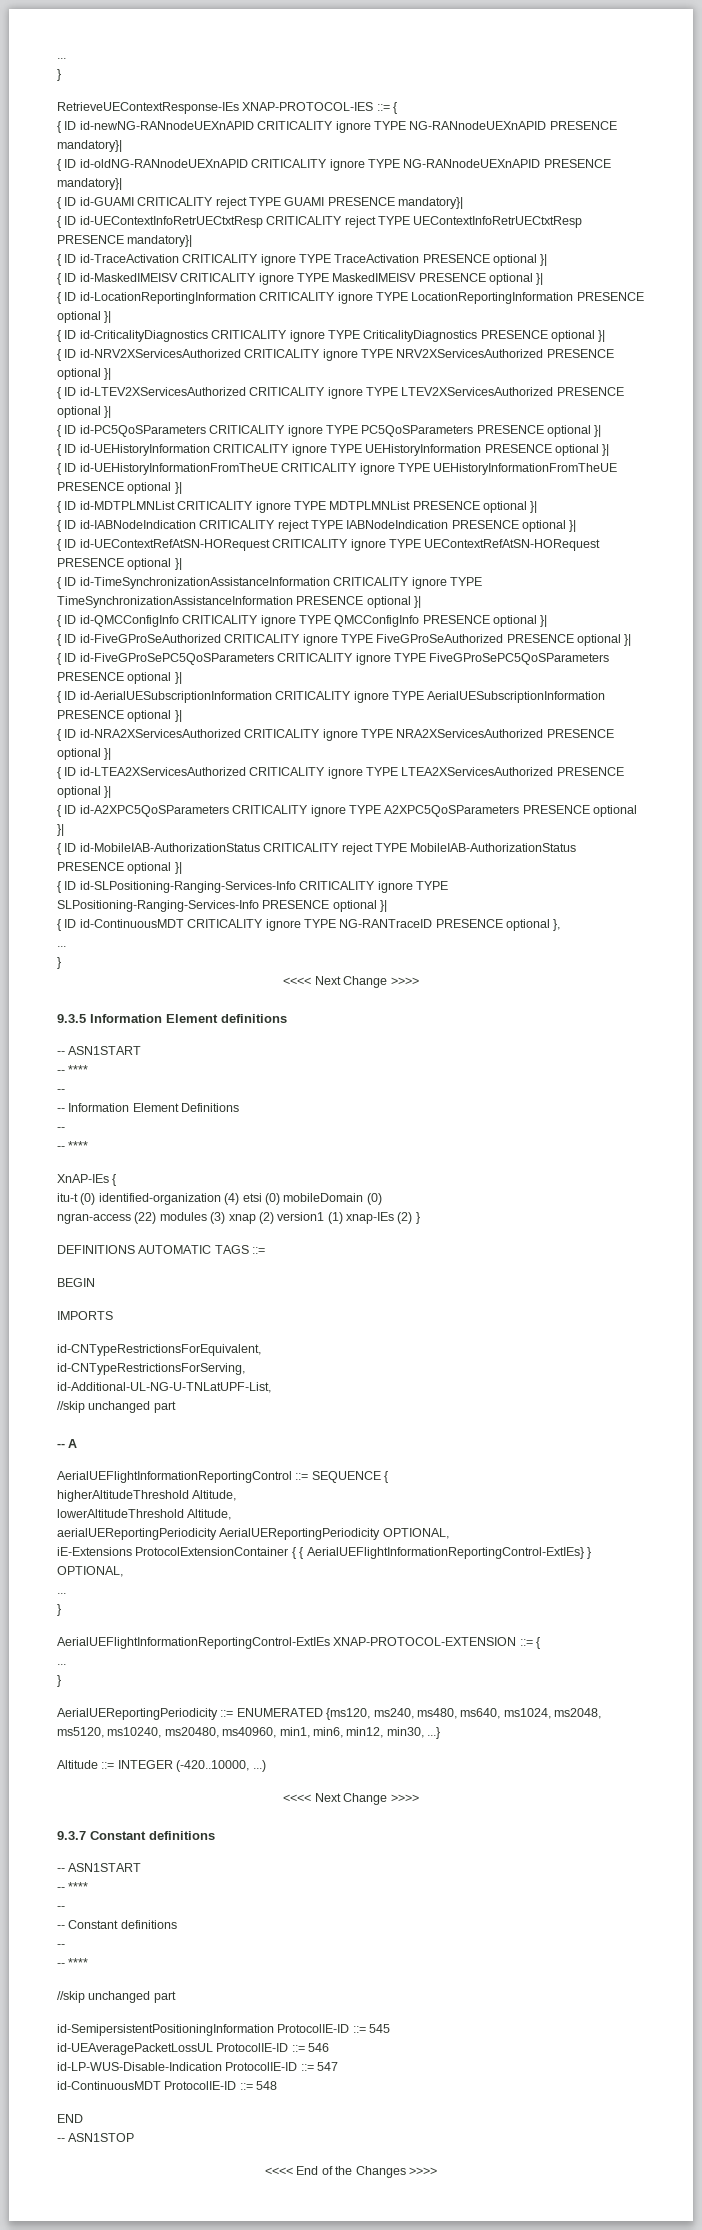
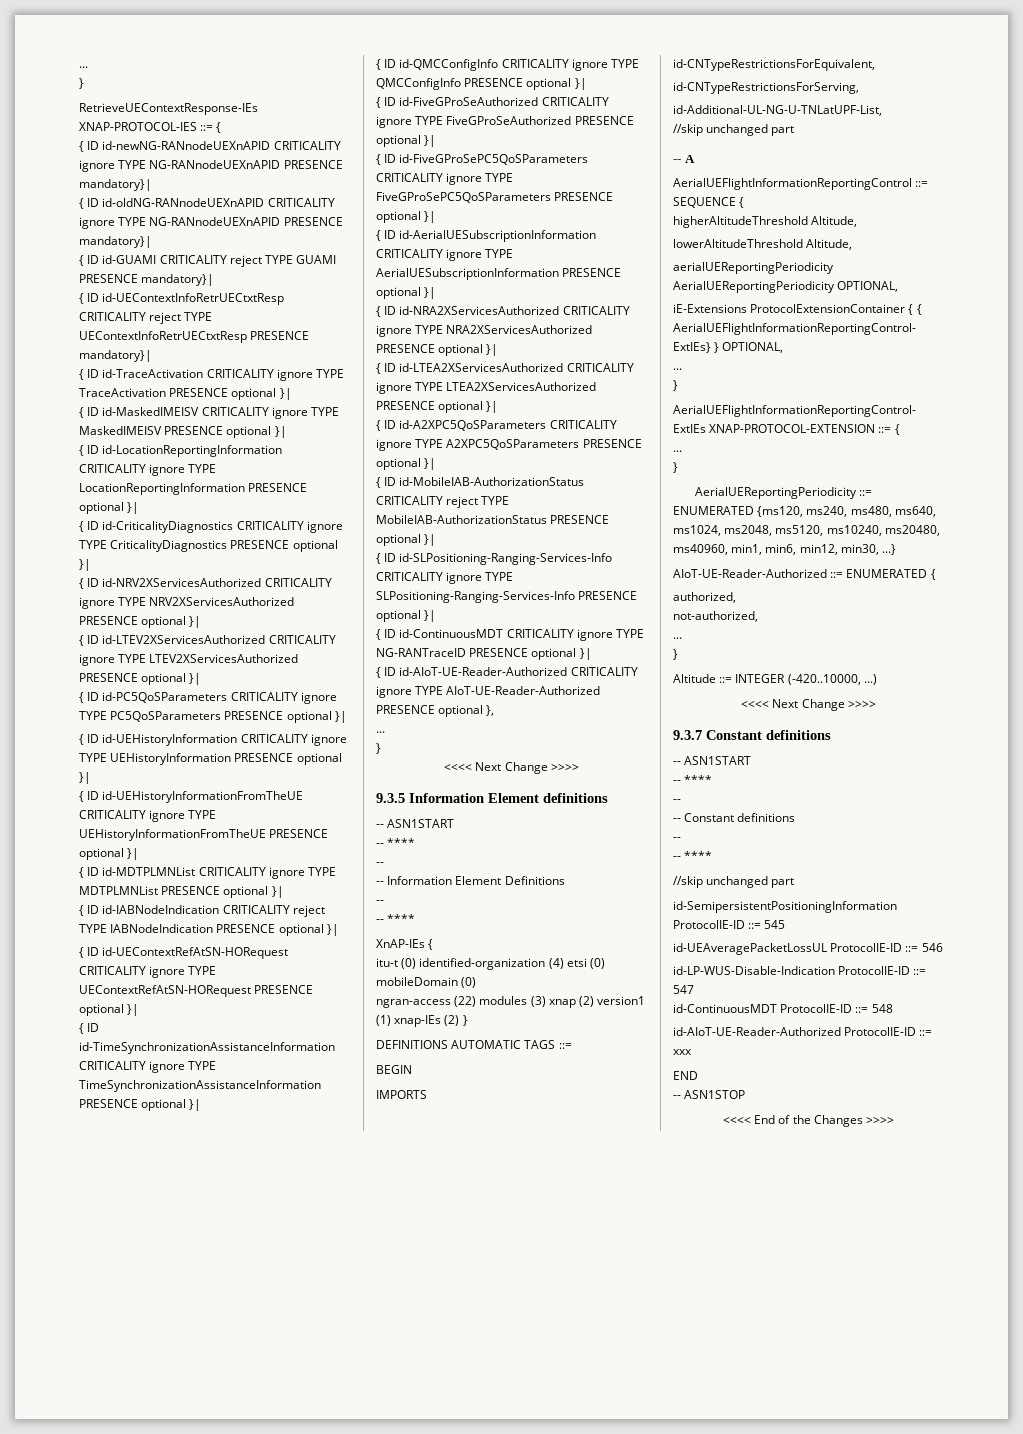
(550, 925) none -> [579,648,592,660] [376,667,638,678] [376,686,601,698] [376,705,484,717] }| // { ID id-AIoT-UE-Reader-Authorized CRITICALITY ignore TYPE AIoT-UE-Reader-Authorized PRESENCE optional
(440, 1733) none -> [673,569,936,580] [673,592,736,603] [673,611,758,622] [673,637,682,639] [673,649,678,660] // AIoT-UE-Reader-Authorized ::= ENUMERATED { // authorized, // not-authorized, // ... // }
(278, 2085) none -> [673,1027,933,1036] [673,1049,692,1055] // id-AIoT-UE-Reader-Authorized ProtocolIE-ID ::= xxx

